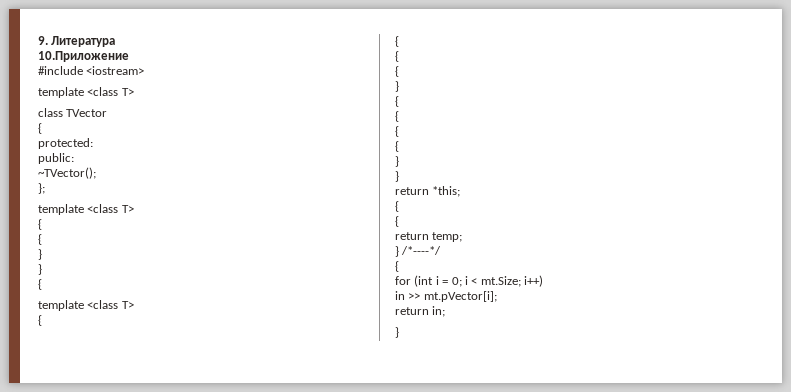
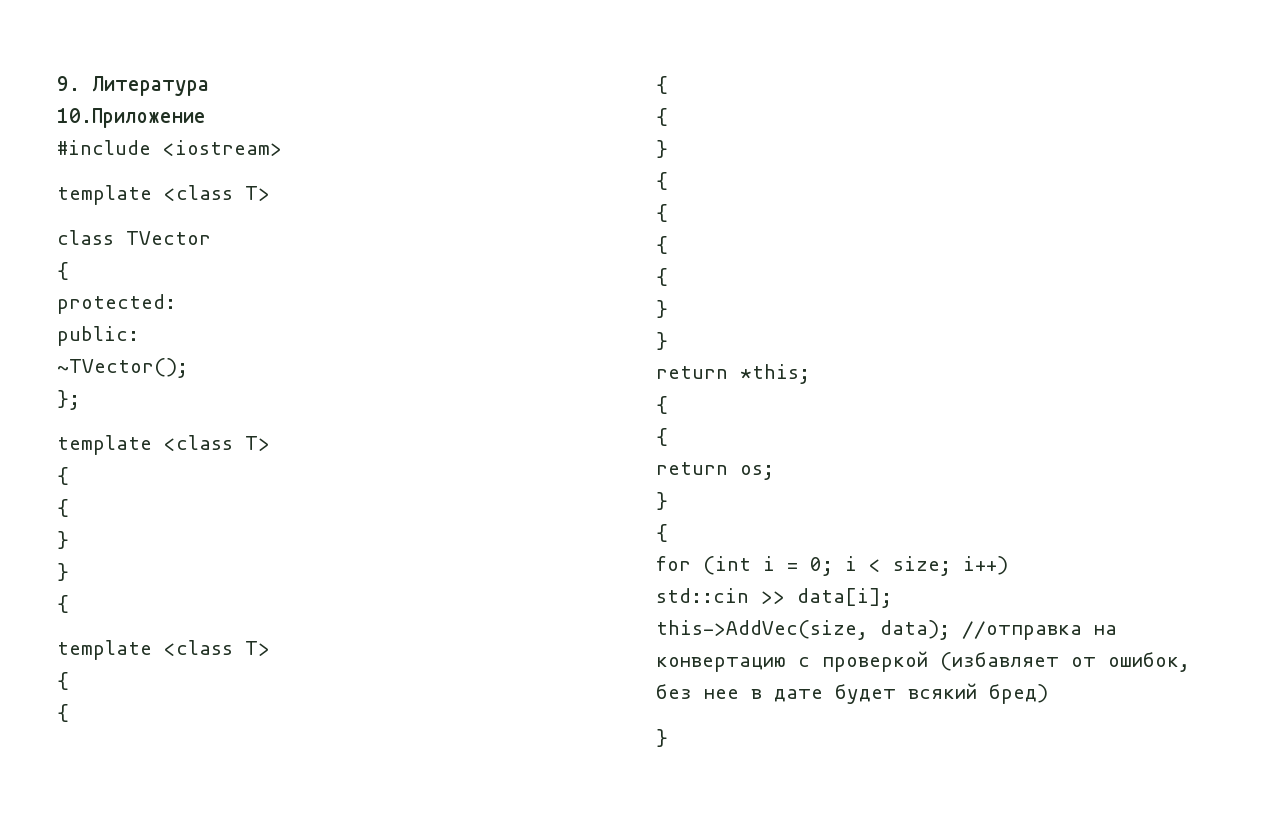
[432,232,463,242] [395,246,442,257] temp; // } /*----*/ -> [740,465,774,480] [656,492,668,510] os; // }
[480,276,521,287] mt.Size; -> [893,556,951,576] size;
[395,291,497,302] [395,306,446,317] in >> mt.pVector[i]; // return in; -> [656,588,892,608] [656,620,1117,640] [656,651,1190,672] [656,683,1048,704] std::cin >> data[i]; // this->AddVec(size, data); //отправка на конвертацию с проверкой (избавляет от ошибок, без нее в дате будет всякий бред)

